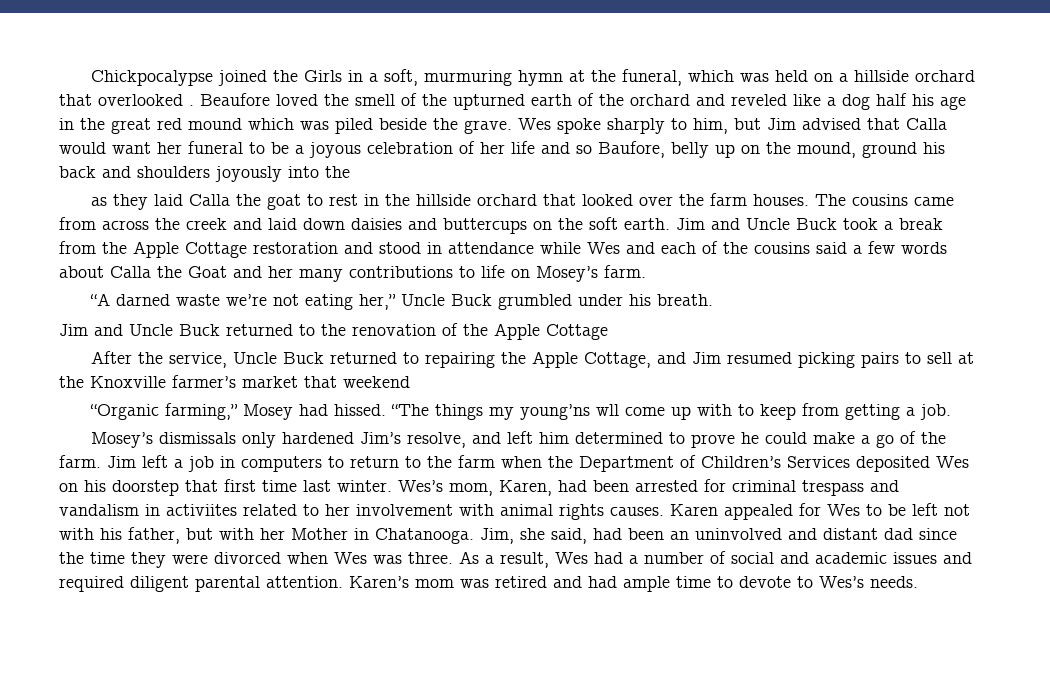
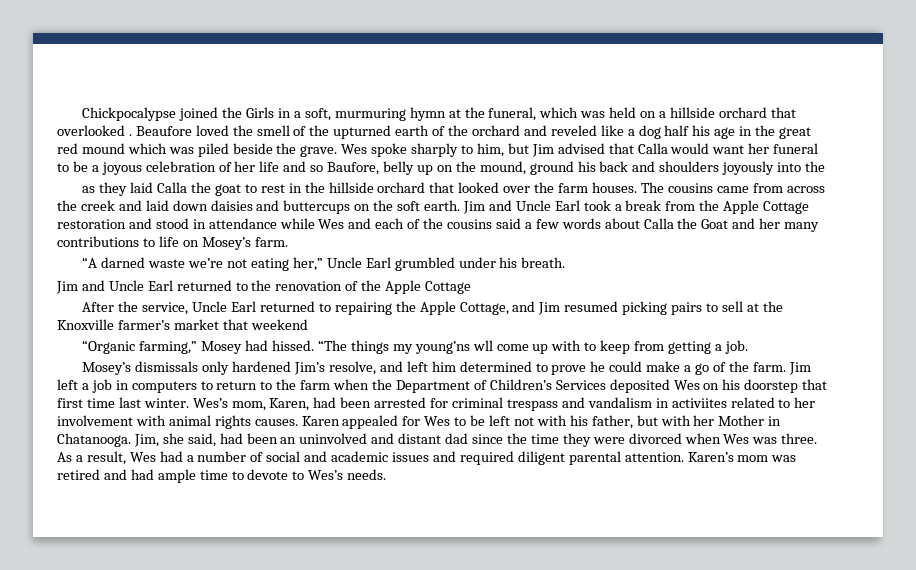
[796,218,837,230] Buck -> [554,200,580,211] Earl
[451,294,493,306] Buck -> [365,257,391,268] Earl
[179,324,220,336] Buck -> [147,280,173,291] Earl
[283,352,325,364] Buck -> [231,301,257,312] Earl

